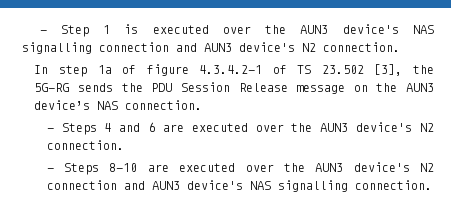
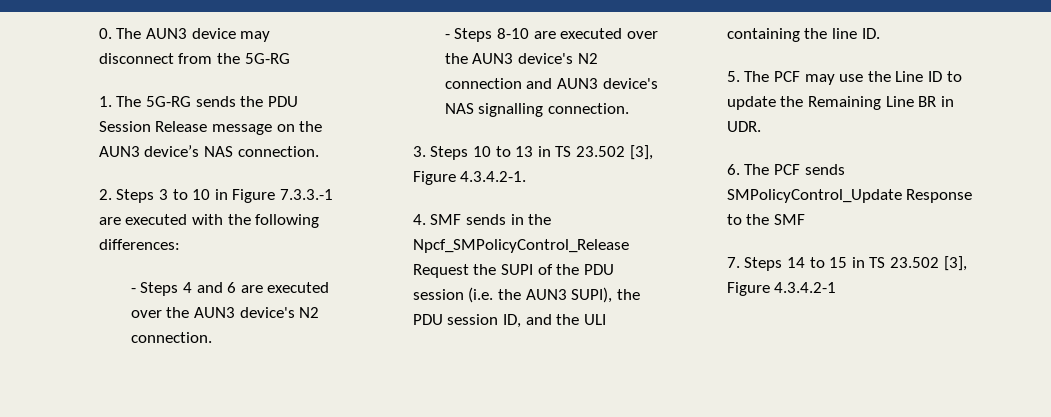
[39,24,435,37] [22,42,400,54] [34,64,435,77] - Step 1 is executed over the AUN3 device's NAS signalling connection and AUN3 device's N2 connection. // In step 1a of figure 4.3.4.2-1 of TS 23.502 [3], the -> [98,28,271,42] [98,53,290,64] [98,96,142,107] 0. The AUN3 device may disconnect from the 5G-RG // 1. The
(203, 105) none -> [98,189,334,203] [98,214,320,228] [98,239,180,250] // 2. Steps 3 to 10 in Figure 7.3.3.-1 are executed with the following differences:
(432, 185) none -> [412,145,653,160] [412,171,527,185] [412,214,552,225] [412,239,629,253] [412,264,614,278] [412,287,640,303] [412,314,606,328] [726,28,880,42] [726,71,962,85] [726,96,954,110] [726,121,761,132] [726,164,845,175] [726,189,973,203] [726,214,806,225] [726,256,967,271] [726,282,837,296] // 3. Steps 10 to 13 in TS 23.502 [3], Figure 4.3.4.2-1. // 4. SMF sends in the Npcf_SMPolicyControl_Release Request the SUPI of the PDU session (i.e. the AUN3 SUPI), the PDU session ID, and the ULI containing the line ID. // 5. The PCF may use the Line ID to update the Remaining Line BR in UDR. // 6. The PCF sends SMPolicyControl_Update Response to the SMF // 7. Steps 14 to 15 in TS 23.502 [3], Figure 4.3.4.2-1

